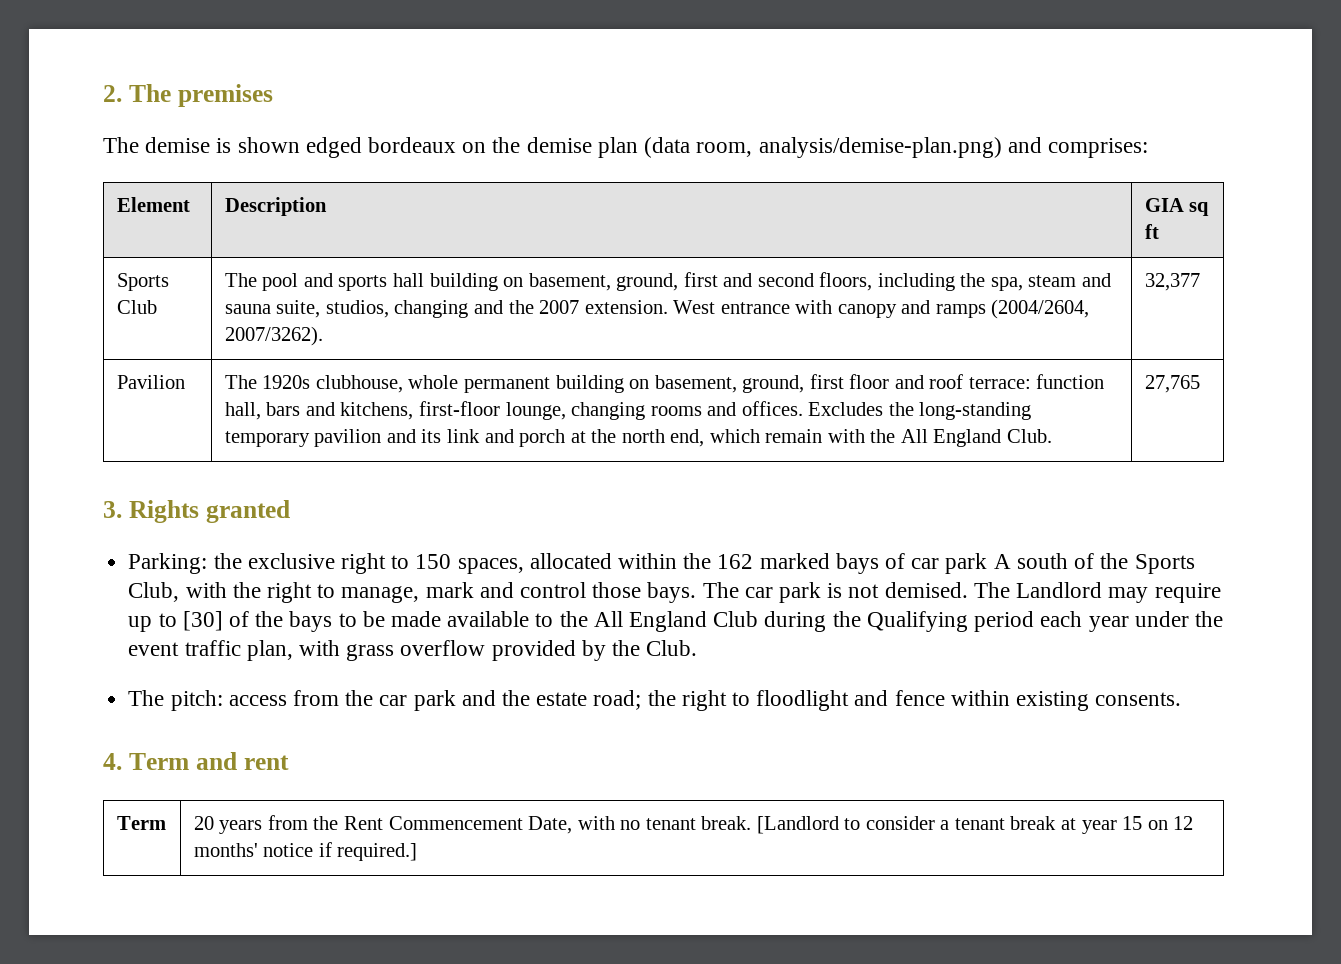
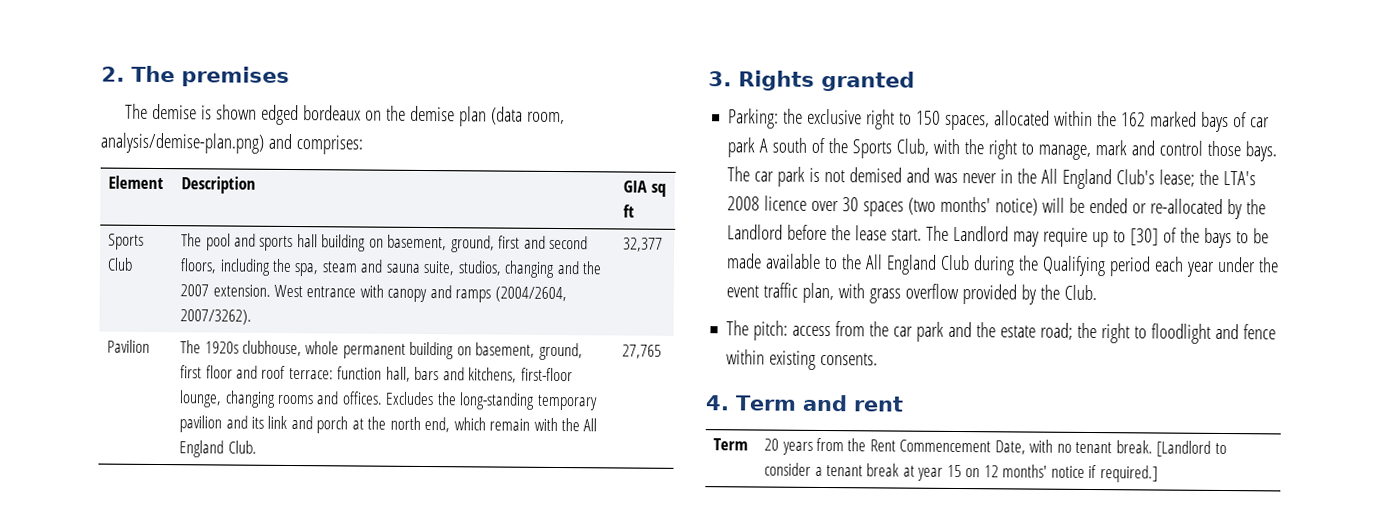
[884,582,968,598] demised. -> [849,167,1257,190] [727,195,1267,220] [727,224,923,241] demised and was never in the All England Club's lease; the LTA's 2008 licence over 30 spaces (two months' notice) will be ended or re-allocated by the Landlord before the lease start.

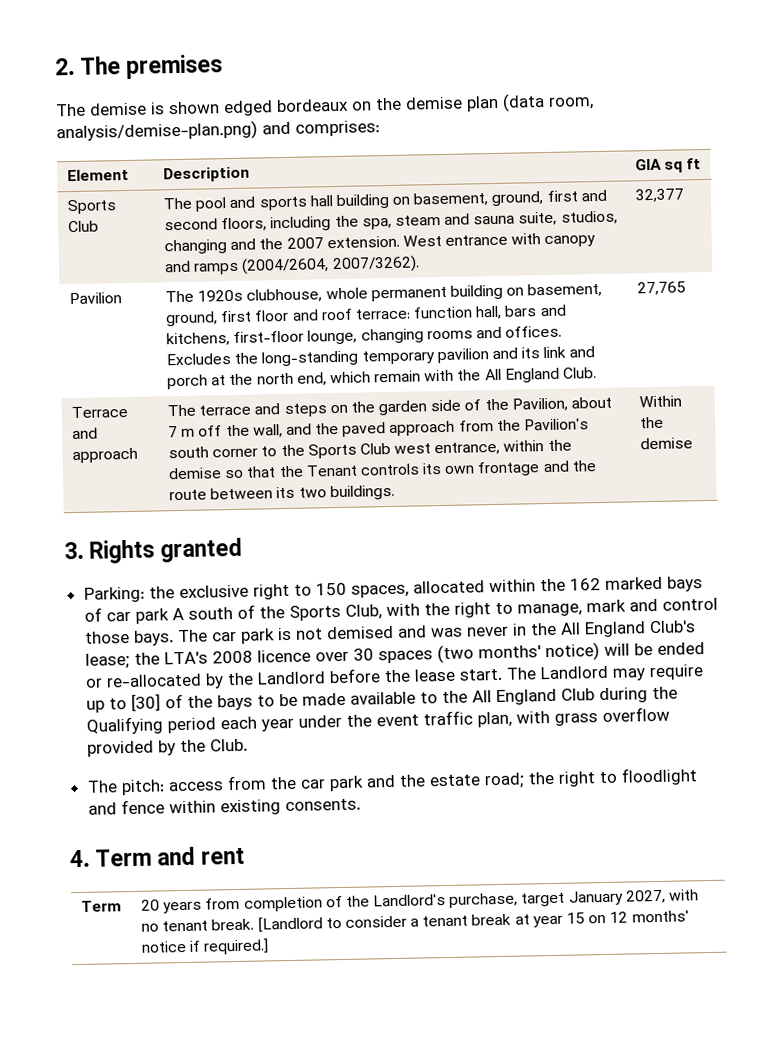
(663, 351) none -> [70,405,128,419] [71,427,98,440] [71,447,138,464] [166,396,612,418] [167,418,589,438] [167,439,572,459] [167,460,597,480] [168,484,395,501] [638,395,682,408] [639,416,664,429] [639,437,693,450] // Terrace and approach | The terrace and steps on the garden side of the Pavilion, about 7 m off the wall, and the paved approach from the Pavilion's south corner to the Sports Club west entrance, within the demise so that the Tenant controls its own frontage and the route between its two buildings. | Within the demise
[847,438,1026,455] the Rent Commencement Date, -> [243,889,666,912] completion of the Landlord's purchase, target January 2027,

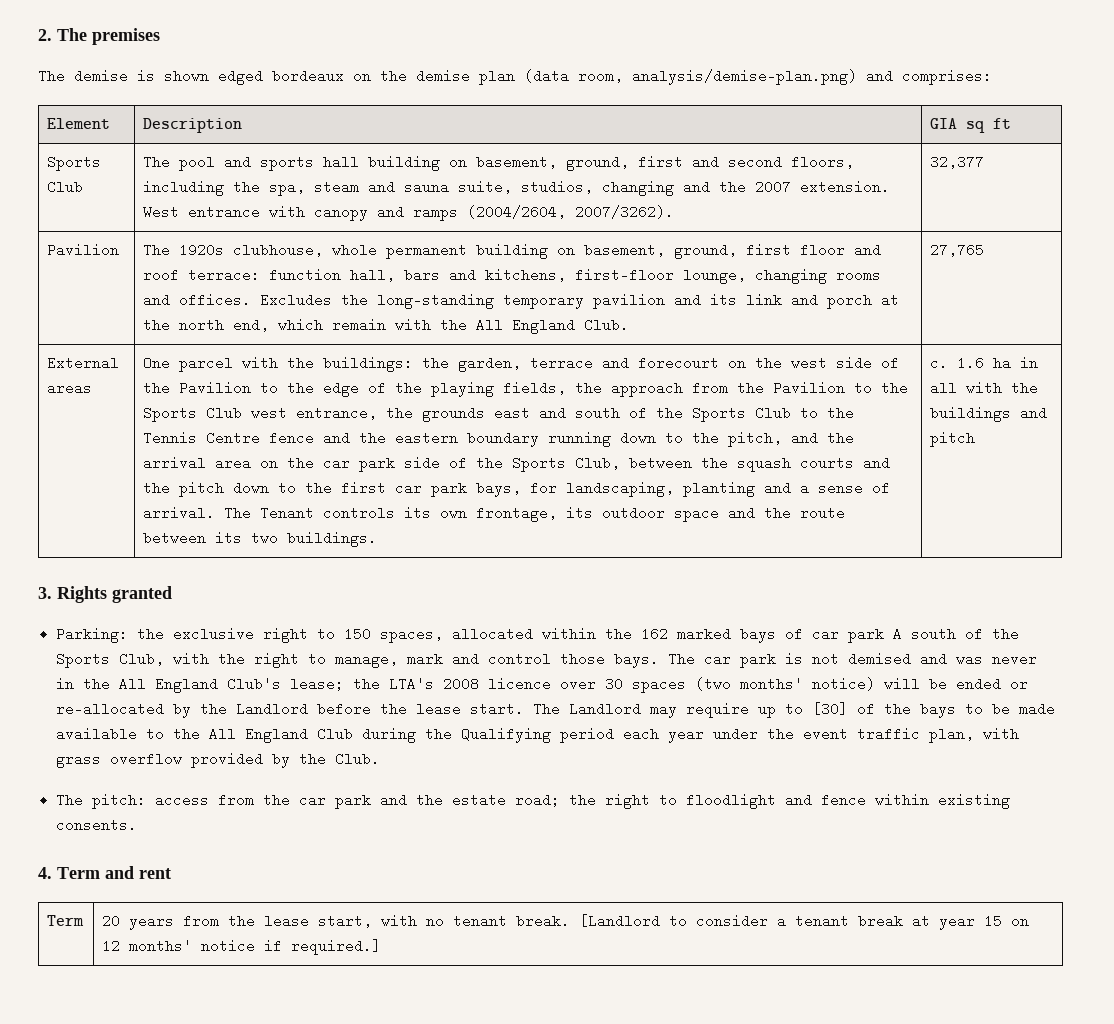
[70,405,128,419] [71,427,98,440] [71,447,138,464] [166,404,196,417] Terrace and approach | The -> [47,356,120,370] [47,381,93,395] [143,356,522,372] External areas | One parcel with the buildings: the garden,
[283,396,612,418] [167,418,589,438] [167,446,259,459] steps on the garden side of the Pavilion, about 7 m off the wall, and the paved approach from the Pavilion's south corner -> [638,356,900,370] [143,381,846,397] forecourt on the west side of the Pavilion to the edge of the playing fields, the approach from the Pavilion
[503,439,572,452] [167,461,541,480] within the demise so that the Tenant controls its own frontage -> [386,406,855,422] [143,431,855,447] [143,456,891,472] [143,481,891,497] [143,506,720,522] the grounds east and south of the Sports Club to the Tennis Centre fence and the eastern boundary running down to the pitch, and the arrival area on the car park side of the Sports Club, between the squash courts and the pitch down to the first car park bays, for landscaping, planting and a sense of arrival. The Tenant controls its own frontage, its outdoor space
[638,395,682,408] [639,416,664,429] [639,437,693,450] Within the demise -> [930,356,1039,370] [930,381,1039,395] [930,406,1048,422] [930,431,976,447] c. 1.6 ha in all with the buildings and pitch
[243,889,666,912] completion of the Landlord's purchase, target January 2027, -> [228,914,373,928] the lease start,

